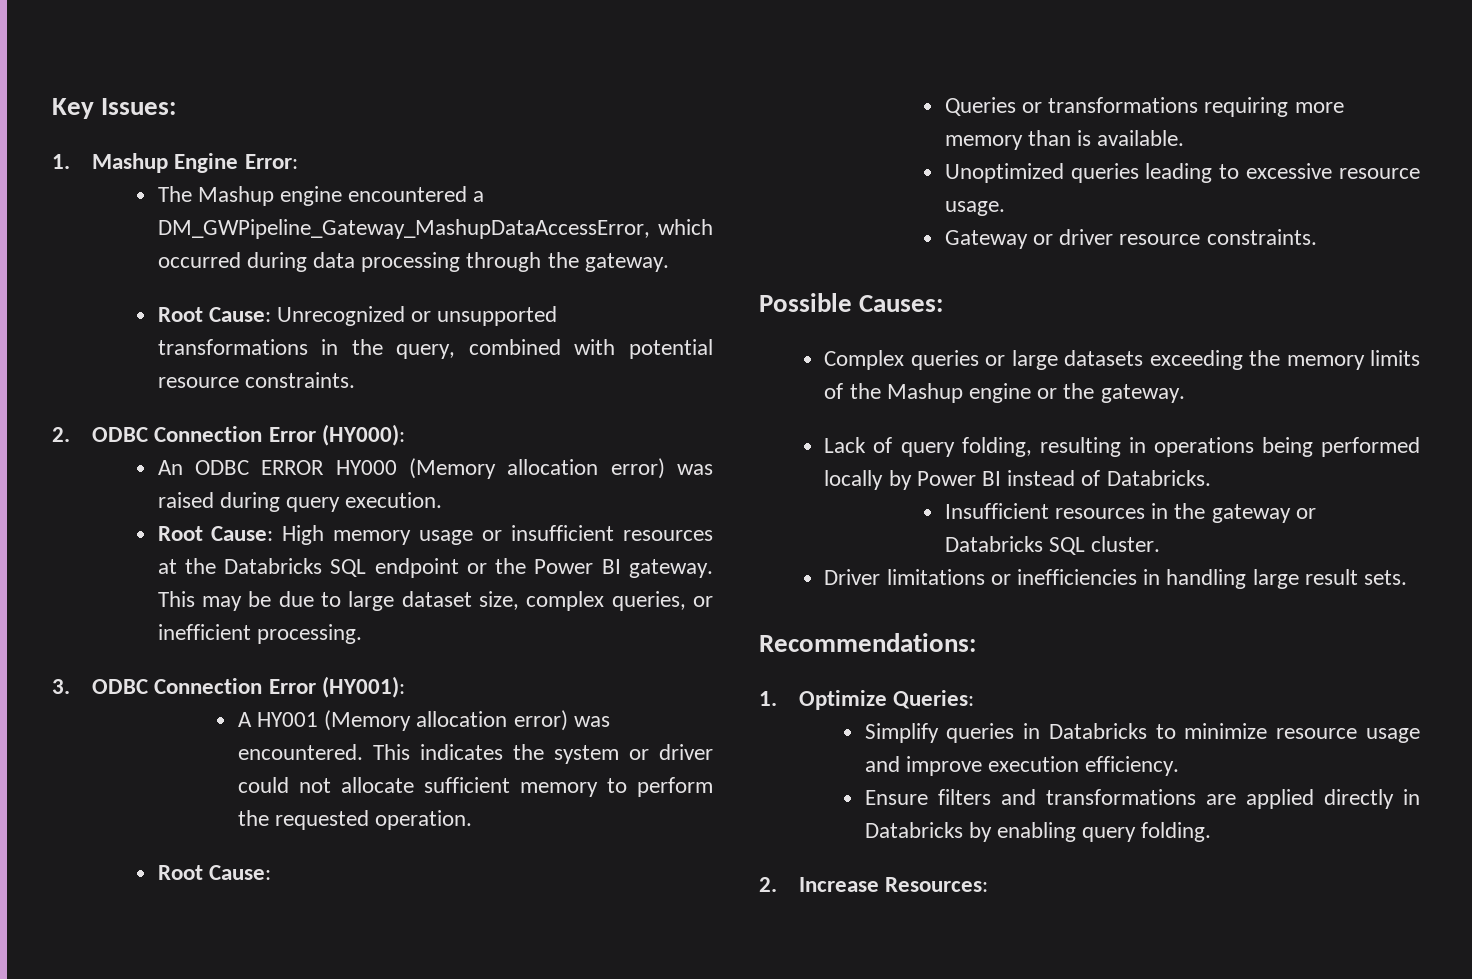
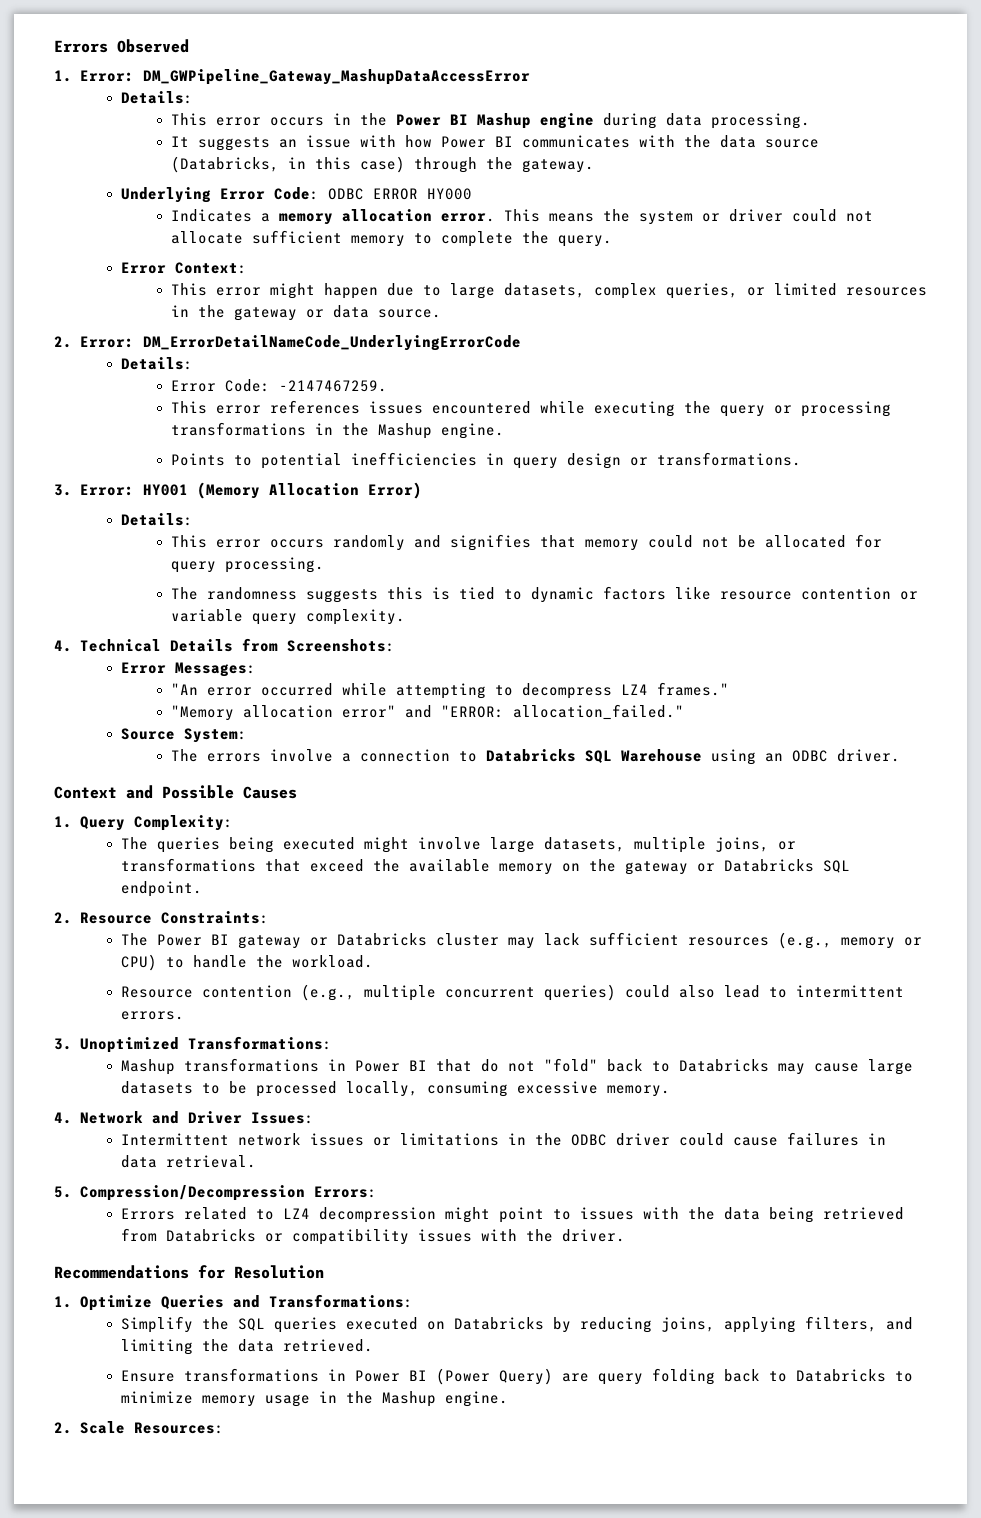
[52,98,177,119] [52,153,298,173] [157,186,485,206] [157,219,713,239] [157,252,669,272] [157,306,558,326] [157,339,713,359] [157,372,355,388] [52,424,405,446] [157,458,713,479] [157,492,443,512] [157,525,713,545] [157,558,714,578] [157,591,713,611] [157,624,362,644] [52,676,405,698] [237,710,610,731] [237,744,503,760] Key Issues: // 1. Mashup Engine Error: // The Mashup engine encountered a DM_GWPipeline_Gateway_MashupDataAccessError, which occurred during data processing through the gateway. // Root Cause: Unrecognized or unsupported transformations in the query, combined with potential resource constraints. // 2. ODBC Connection Error (HY000): // An ODBC ERROR HY000 (Memory allocation error) was raised during query execution. // Root Cause: High memory usage or insufficient resources at the Databricks SQL endpoint or the Power BI gateway. This may be due to large dataset size, complex queries, or inefficient processing. // 3. ODBC Connection Error (HY001): // A HY001 (Memory allocation error) was encountered. This indicates -> [54,39,189,53] [54,69,530,85] [120,91,193,104] [170,113,810,129] [170,135,819,151] [170,156,594,173] [120,187,472,203] [170,209,594,225] Errors Observed // 1. Error: DM_GWPipeline_Gateway_MashupDataAccessError // Details: // This error occurs in the Power BI Mashup engine during data processing. // It suggests an issue with how Power BI communicates with the data source (Databricks, in this case) through the gateway. // Underlying Error Code: ODBC ERROR HY000 // Indicates a memory allocation error. This means
[636,777,713,797] [237,810,473,830] [157,865,271,880] [944,97,1344,117] [944,130,1185,150] [944,163,1420,183] [944,201,1005,216] [944,229,1317,249] [759,293,944,312] [824,350,1420,370] [824,383,1185,403] [824,437,1420,457] [824,470,1211,490] [944,503,1049,519] perform the requested operation. // Root Cause: // Queries or transformations requiring more memory than is available. // Unoptimized queries leading to excessive resource usage. // Gateway or driver resource constraints. // Possible Causes: // Complex queries or large datasets exceeding the memory limits of the Mashup engine or the gateway. // Lack of query folding, resulting in operations being performed locally by Power BI instead of Databricks. // Insufficient -> [440,231,612,247] [120,262,247,274] [170,283,837,299] complete the query. // Error Context: // This error might happen due to large datasets, complex queries, or limited
[944,536,1161,555] [824,569,1408,589] [759,633,976,652] [759,690,975,710] [864,723,1420,743] [864,756,1180,776] [864,789,1420,809] [864,822,1212,842] [759,877,880,892] Databricks SQL cluster. // Driver limitations or inefficiencies in handling large result sets. // Recommendations: // 1. Optimize Queries: // Simplify queries in Databricks to minimize resource usage and improve execution efficiency. // Ensure filters and transformations are applied directly in Databricks by enabling query folding. // 2. Increase -> [332,305,441,318] [54,335,521,351] [120,357,193,370] [170,379,387,392] [170,400,891,417] [170,422,504,439] [170,452,801,469] [54,482,422,499] [120,513,193,526] [170,534,882,551] [170,557,324,573] [170,586,918,603] [170,609,405,625] [54,638,395,652] [120,662,256,677] [170,682,729,699] [170,704,684,721] [120,728,247,743] [170,749,900,765] [54,785,297,799] [54,815,233,831] [120,837,796,853] [120,858,850,875] [120,881,202,897] [54,911,269,924] [120,932,922,949] [120,954,373,971] [120,984,904,1001] [120,1011,184,1020] [54,1036,332,1053] [120,1058,913,1075] [120,1081,670,1097] [54,1111,314,1124] [120,1132,886,1146] [120,1155,256,1168] [54,1185,377,1201] [120,1207,904,1223] [120,1228,625,1245] [54,1265,324,1279] [54,1294,413,1311] [120,1316,913,1333] [120,1339,373,1355] [120,1368,913,1385] [120,1391,508,1407] [54,1421,125,1434] data source. // 2. Error: DM_ErrorDetailNameCode_UnderlyingErrorCode // Details: // Error Code: -2147467259. // This error references issues encountered while executing the query or processing transformations in the Mashup engine. // Points to potential inefficiencies in query design or transformations. // 3. Error: HY001 (Memory Allocation Error) // Details: // This error occurs randomly and signifies that memory could not be allocated for query processing. // The randomness suggests this is tied to dynamic factors like resource contention or variable query complexity. // 4. Technical Details from Screenshots: // Error Messages: // "An error occurred while attempting to decompress LZ4 frames." // "Memory allocation error" and "ERROR: allocation_failed." // Source System: // The errors involve a connection to Databricks SQL Warehouse using an ODBC driver. // Context and Possible Causes // 1. Query Complexity: // The queries being executed might involve large datasets, multiple joins, or transformations that exceed the available memory on the gateway or Databricks SQL endpoint. // 2. Resource Constraints: // The Power BI gateway or Databricks cluster may lack sufficient resources (e.g., memory or CPU) to handle the workload. // Resource contention (e.g., multiple concurrent queries) could also lead to intermittent errors. // 3. Unoptimized Transformations: // Mashup transformations in Power BI that do not "fold" back to Databricks may cause large datasets to be processed locally, consuming excessive memory. // 4. Network and Driver Issues: // Intermittent network issues or limitations in the ODBC driver could cause failures in data retrieval. // 5. Compression/Decompression Errors: // Errors related to LZ4 decompression might point to issues with the data being retrieved from Databricks or compatibility issues with the driver. // Recommendations for Resolution // 1. Optimize Queries and Transformations: // Simplify the SQL queries executed on Databricks by reducing joins, applying filters, and limiting the data retrieved. // Ensure transformations in Power BI (Power Query) are query folding back to Databricks to minimize memory usage in the Mashup engine. // 2. Scale

